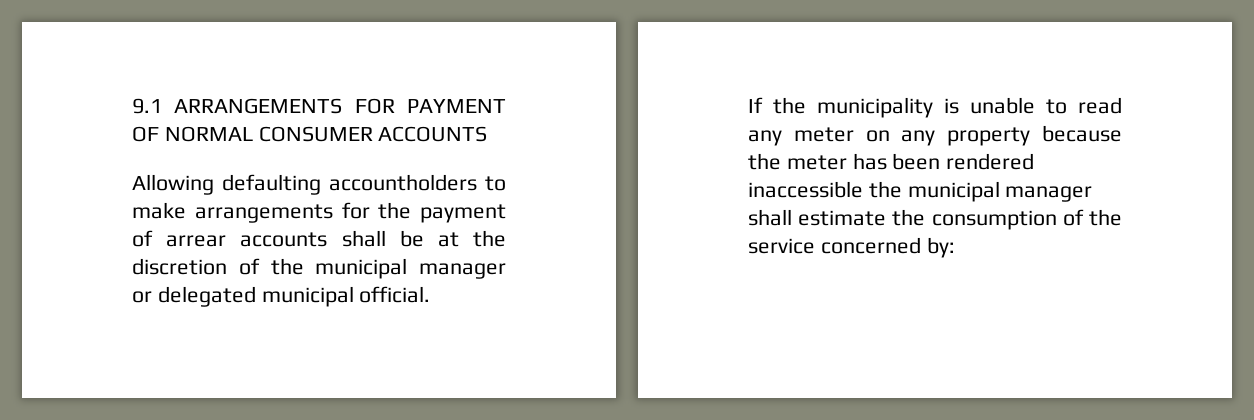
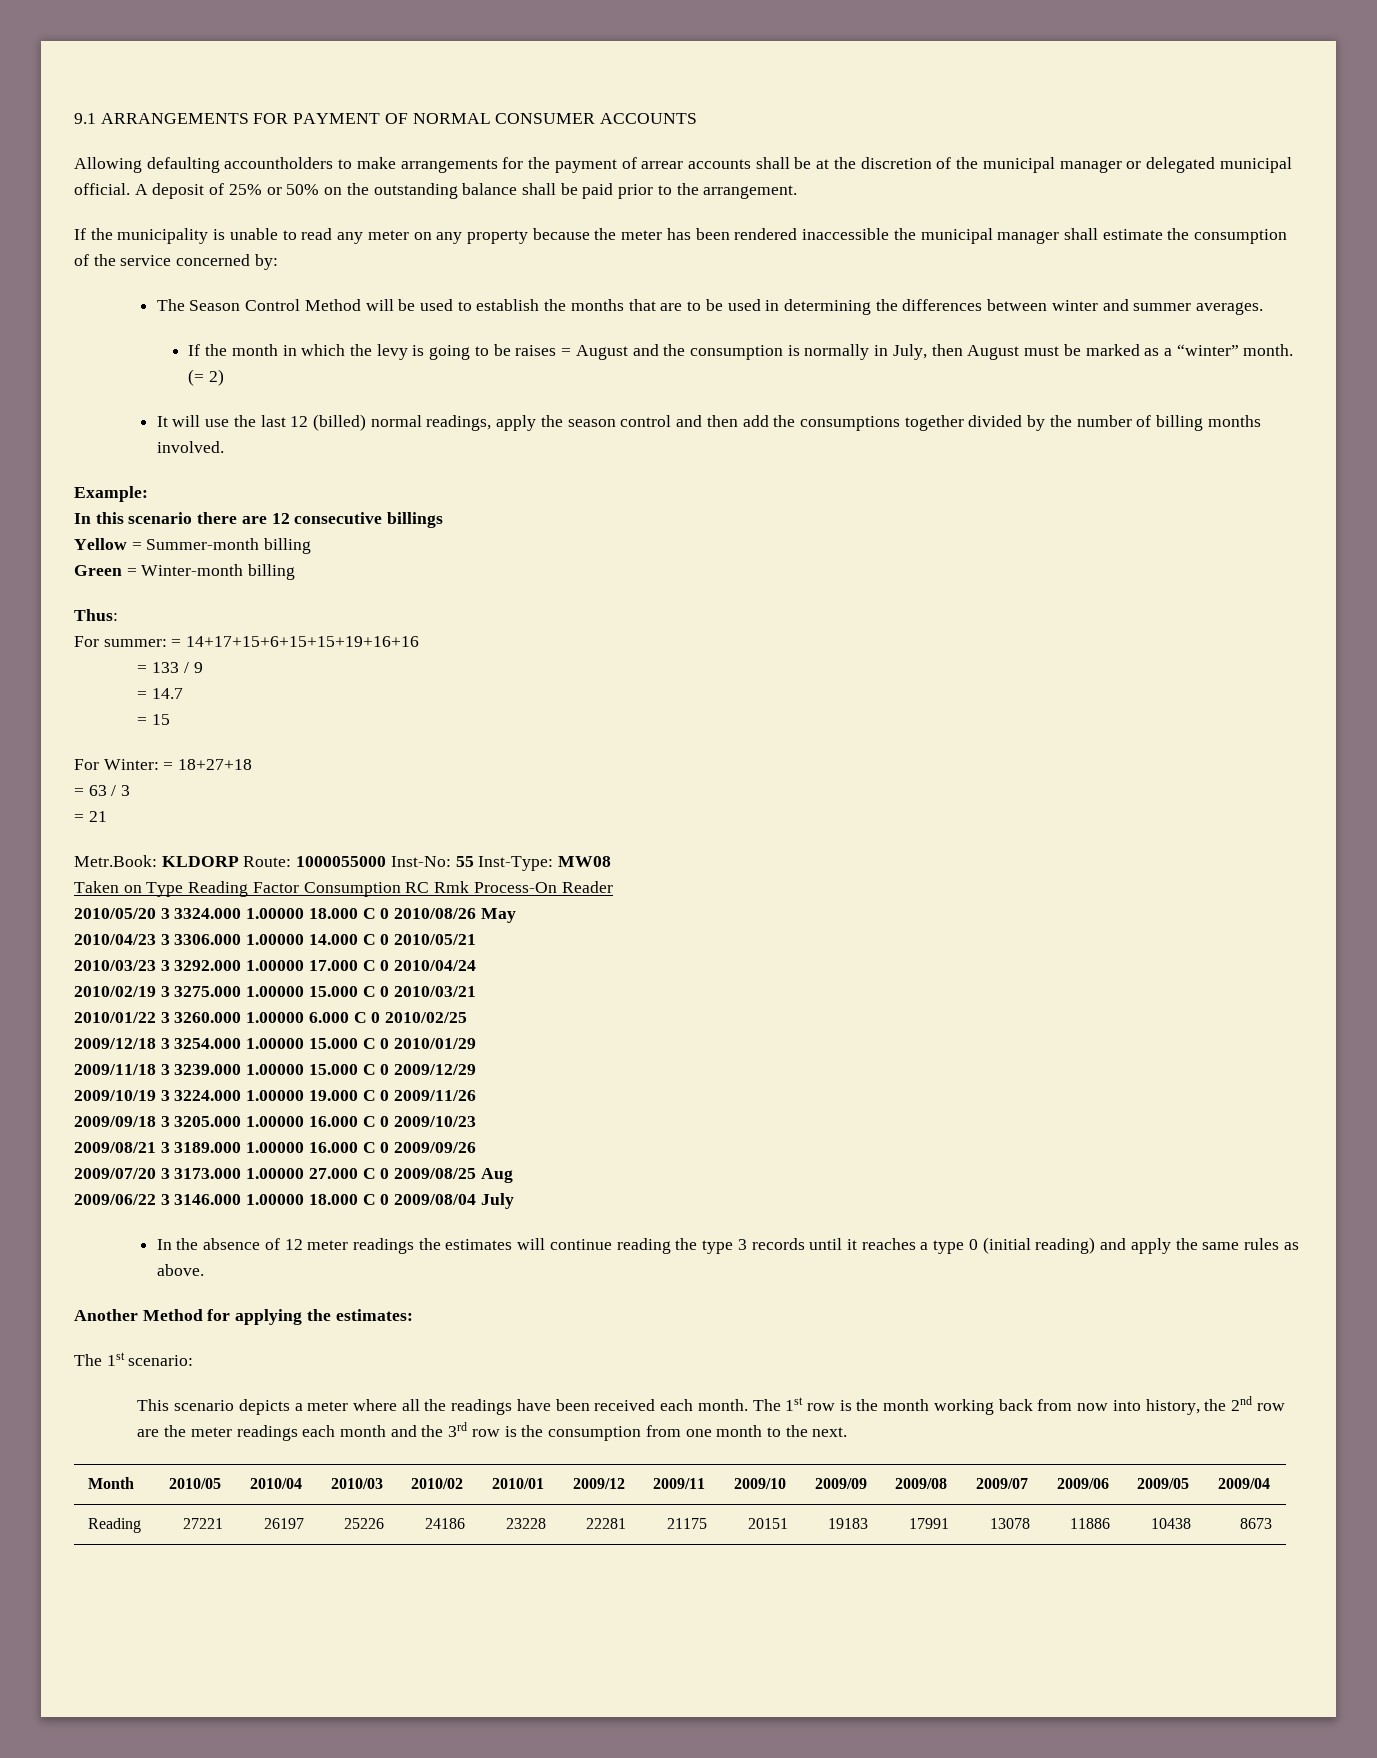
(431, 294) none -> [134,183,798,199] A deposit of 25% or 50% on the outstanding balance shall be paid prior to the arrangement.
(955, 247) none -> [156,299,1264,315] [188,344,1294,360] [188,369,225,386] [156,414,1261,431] [156,441,224,453] [74,486,148,502] [74,512,444,528] [74,538,312,554] [74,564,296,580] [74,609,118,621] [74,636,420,647] [137,662,203,673] [137,688,184,699] [137,714,171,725] [74,759,253,770] [74,785,131,796] [74,811,107,822] [74,855,612,871] [74,881,613,897] [74,908,516,923] [74,934,477,945] [74,960,477,971] [74,986,477,997] [74,1012,468,1023] [74,1038,477,1049] [74,1064,477,1075] [74,1090,477,1101] [74,1116,477,1127] [74,1142,477,1153] [74,1168,513,1183] [74,1193,514,1209] [156,1237,1299,1254] [156,1264,204,1276] [74,1309,413,1325] [74,1352,194,1366] [137,1396,1285,1415] [137,1422,848,1441] [87,1477,134,1489] [168,1478,221,1489] [249,1478,302,1489] [330,1478,383,1489] [410,1478,463,1489] [491,1478,544,1489] [572,1478,625,1489] [652,1478,705,1489] [733,1478,786,1489] [814,1478,867,1489] [894,1478,947,1489] [975,1478,1028,1489] [1056,1478,1109,1489] [1136,1478,1189,1489] [1217,1478,1270,1489] [87,1518,141,1533] [183,1518,224,1529] [264,1518,305,1529] [344,1518,385,1529] [425,1518,466,1529] [506,1518,547,1529] [586,1518,627,1529] [667,1518,708,1529] [748,1518,789,1529] [828,1518,869,1529] [909,1518,950,1529] [990,1518,1031,1529] [1070,1518,1111,1529] [1151,1518,1192,1529] [1240,1518,1273,1529] // The Season Control Method will be used to establish the months that are to be used in determining the differences between winter and summer averages. // If the month in which the levy is going to be raises = August and the consumption is normally in July, then August must be marked as a “winter” month. (= 2) // It will use the last 12 (billed) normal readings, apply the season control and then add the consumptions together divided by the number of billing months involved. // Example: // In this scenario there are 12 consecutive billings // Yellow = Summer-month billing // Green = Winter-month billing // Thus: // For summer: = 14+17+15+6+15+15+19+16+16 // = 133 / 9 // = 14.7 // = 15 // For Winter: = 18+27+18 // = 63 / 3 // = 21 // Metr.Book: KLDORP Route: 1000055000 Inst-No: 55 Inst-Type: MW08 // Taken on Type Reading Factor Consumption RC Rmk Process-On Reader // 2010/05/20 3 3324.000 1.00000 18.000 C 0 2010/08/26 May // 2010/04/23 3 3306.000 1.00000 14.000 C 0 2010/05/21 // 2010/03/23 3 3292.000 1.00000 17.000 C 0 2010/04/24 // 2010/02/19 3 3275.000 1.00000 15.000 C 0 2010/03/21 // 2010/01/22 3 3260.000 1.00000 6.000 C 0 2010/02/25 // 2009/12/18 3 3254.000 1.00000 15.000 C 0 2010/01/29 // 2009/11/18 3 3239.000 1.00000 15.000 C 0 2009/12/29 // 2009/10/19 3 3224.000 1.00000 19.000 C 0 2009/11/26 // 2009/09/18 3 3205.000 1.00000 16.000 C 0 2009/10/23 // 2009/08/21 3 3189.000 1.00000 16.000 C 0 2009/09/26 // 2009/07/20 3 3173.000 1.00000 27.000 C 0 2009/08/25 Aug // 2009/06/22 3 3146.000 1.00000 18.000 C 0 2009/08/04 July // In the absence of 12 meter readings the estimates will continue reading the type 3 records until it reaches a type 0 (initial reading) and apply the same rules as above. // Another Method for applying the estimates: // The 1st scenario: // This scenario depicts a meter where all the readings have been received each month. The 1st row is the month working back from now into history, the 2nd row are the meter readings each month and the 3rd row is the consumption from one month to the next. // Month | 2010/05 | 2010/04 | 2010/03 | 2010/02 | 2010/01 | 2009/12 | 2009/11 | 2009/10 | 2009/09 | 2009/08 | 2009/07 | 2009/06 | 2009/05 | 2009/04 // Reading | 27221 | 26197 | 25226 | 24186 | 23228 | 22281 | 21175 | 20151 | 19183 | 17991 | 13078 | 11886 | 10438 | 8673

